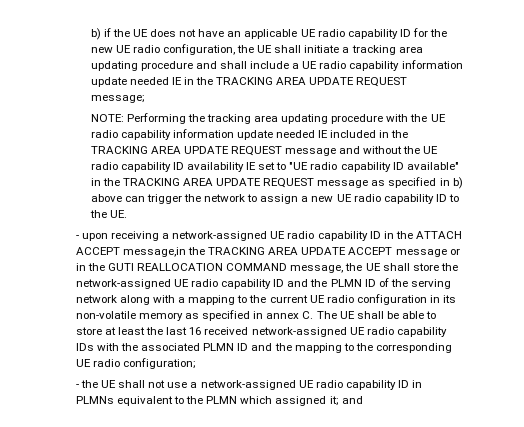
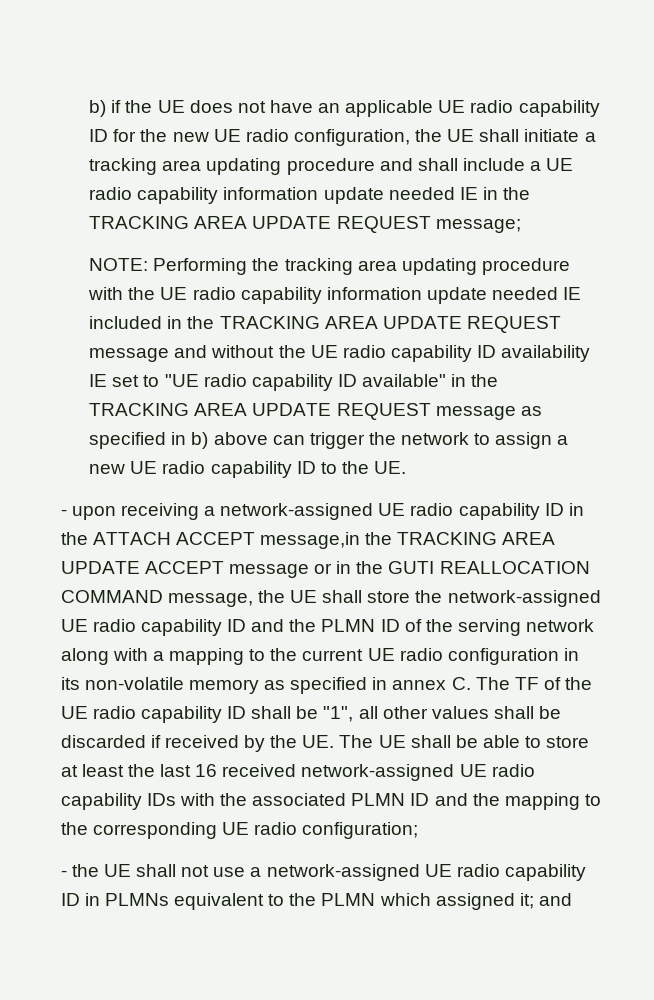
(337, 315) none -> [514,677,593,690] [60,706,562,723] [60,735,374,752] TF of the UE radio capability ID shall be "1", all other values shall be discarded if received by the UE. The

